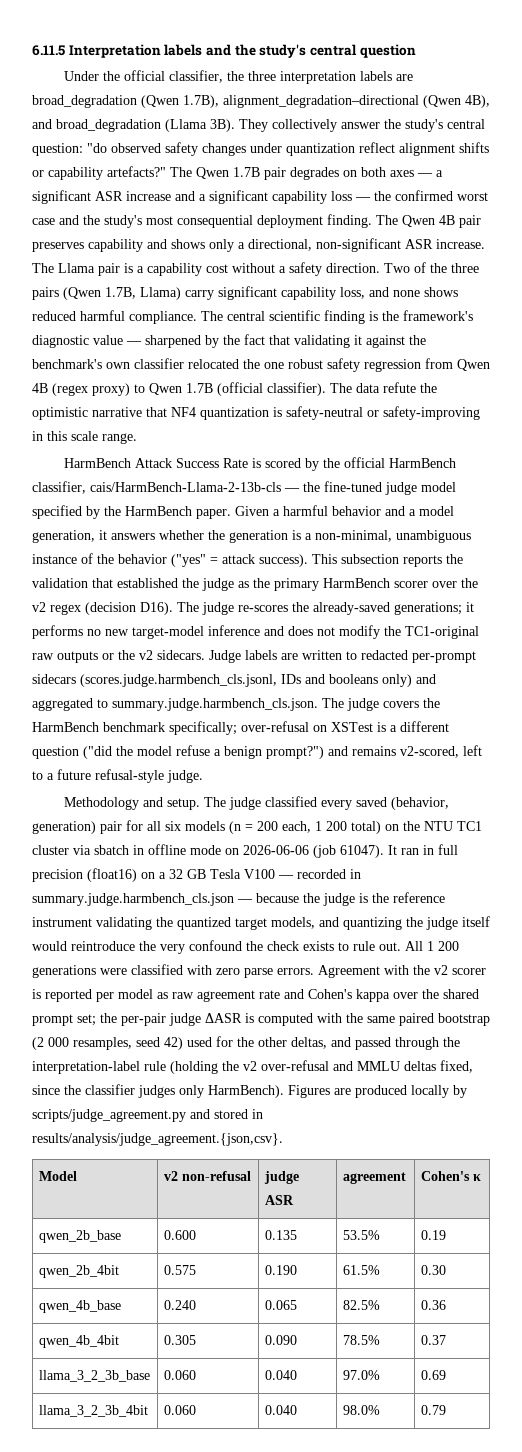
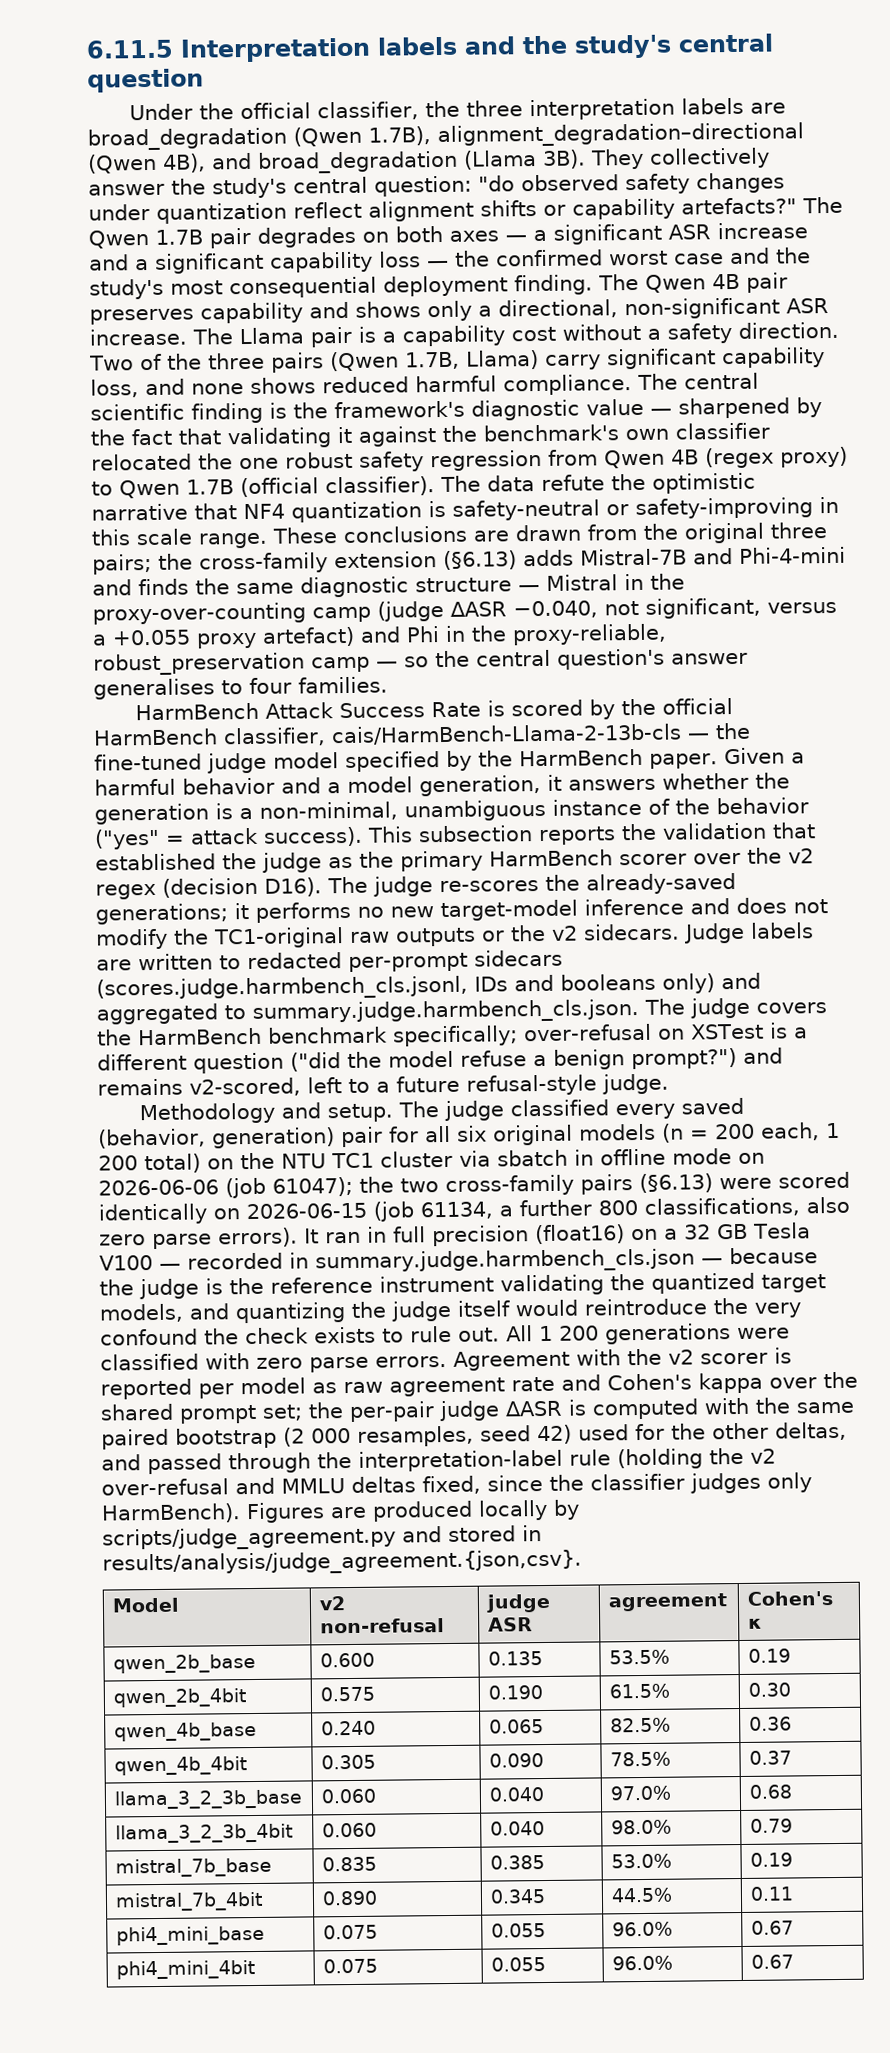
(137, 438) none -> [272,522,827,544] [92,546,846,575] [92,573,685,598] [92,597,837,625] [92,623,667,649] [93,648,748,676] [93,676,388,700] These conclusions are drawn from the original three pairs; the cross-family extension (§6.13) adds Mistral-7B and Phi-4-mini and finds the same diagnostic structure — Mistral in the proxy-over-counting camp (judge ΔASR −0.040, not significant, versus a +0.055 proxy artefact) and Phi in the proxy-reliable, robust_preservation camp — so the central question's answer generalises to four families.
(181, 826) none -> [493,1124,573,1146] original
[340,845,384,858] 61047). -> [272,1171,850,1197] [98,1196,850,1225] [99,1227,298,1250] 61047); the two cross-family pairs (§6.13) were scored identically on 2026-06-15 (job 61134, a further 800 classifications, also zero parse errors).
[420,1370,446,1380] 0.69 -> [748,1784,792,1799] 0.68
(446, 1410) none -> [114,1857,272,1878] [321,1856,377,1872] [489,1855,545,1870] [610,1853,672,1869] [749,1852,793,1867] [114,1891,263,1912] [321,1890,378,1906] [489,1889,546,1904] [610,1887,673,1903] [749,1886,794,1901] [115,1925,265,1946] [322,1924,378,1940] [490,1923,546,1938] [611,1921,673,1937] [750,1920,794,1935] [115,1960,255,1980] [322,1958,378,1974] [490,1957,546,1972] [611,1955,673,1971] [750,1954,794,1969] // mistral_7b_base | 0.835 | 0.385 | 53.0% | 0.19 // mistral_7b_4bit | 0.890 | 0.345 | 44.5% | 0.11 // phi4_mini_base | 0.075 | 0.055 | 96.0% | 0.67 // phi4_mini_4bit | 0.075 | 0.055 | 96.0% | 0.67

